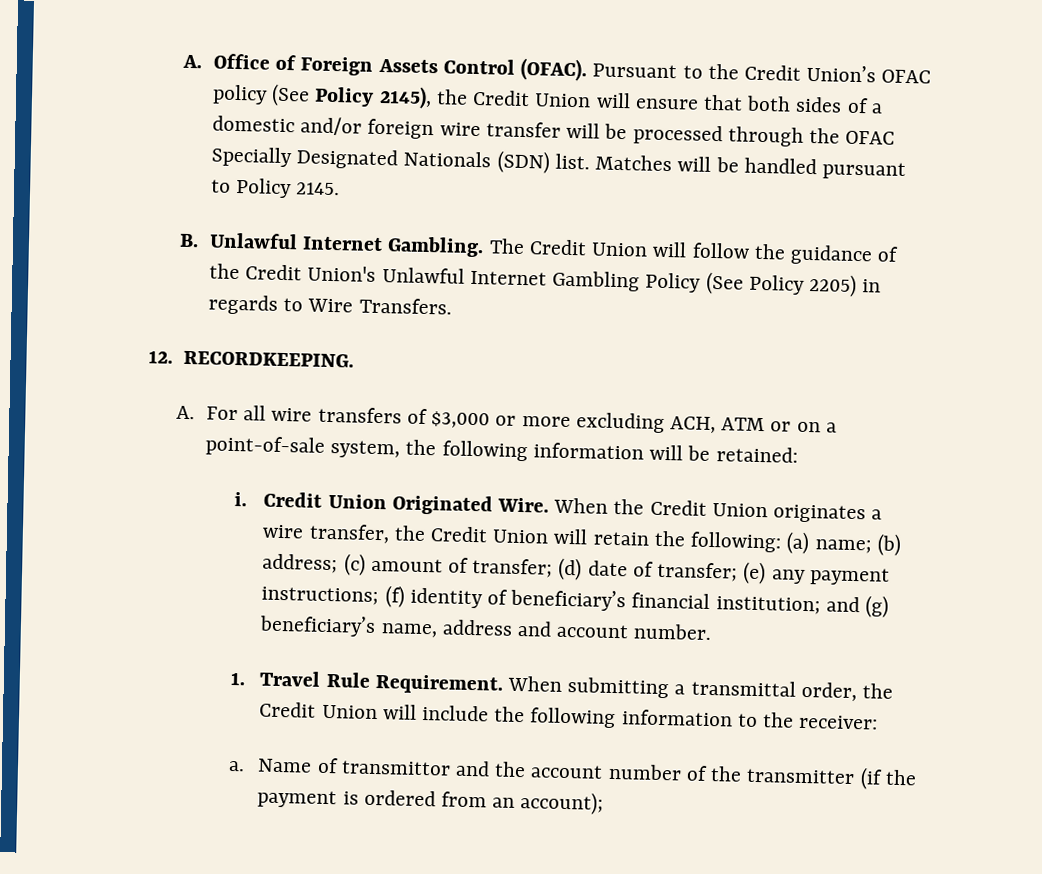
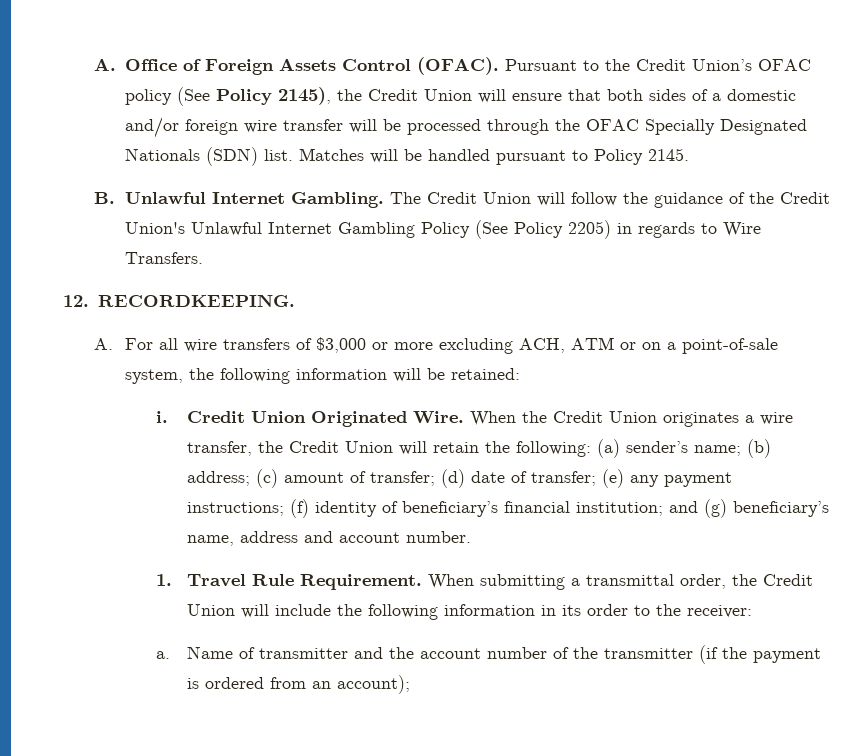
(811, 543) none -> [625,441,688,453] sender’s
(733, 718) none -> [540,604,628,616] in its order
[340,760,451,776] transmittor -> [258,648,348,659] transmitter

